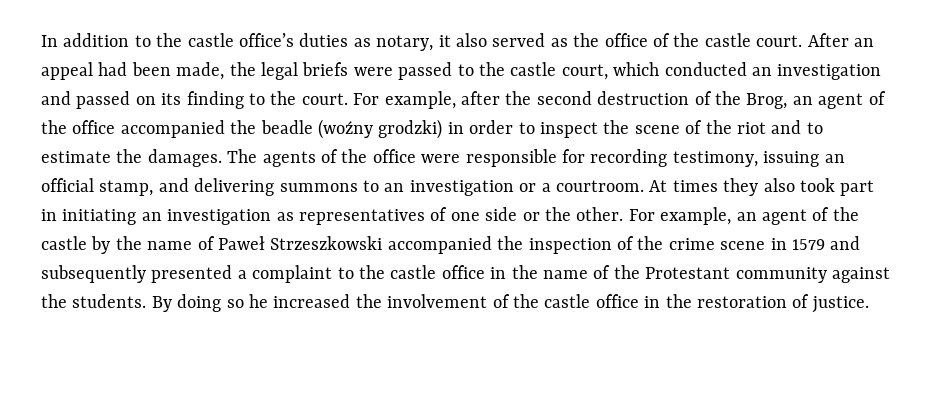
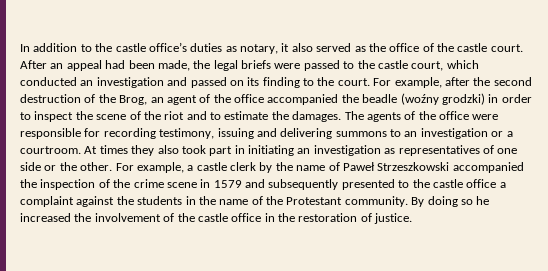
[824,154,845,163] [41,178,154,196] an official stamp, -> (254, 133) none
[736,207,859,225] [41,236,87,250] an agent of the castle -> [187,162,256,171] a castle clerk
[237,265,333,283] a complaint -> (395, 184) none
(485, 272) none -> [499,182,506,188] [20,196,183,207] a complaint against the students
[735,267,890,283] [41,294,147,308] community against the students. -> [344,196,408,207] community.

